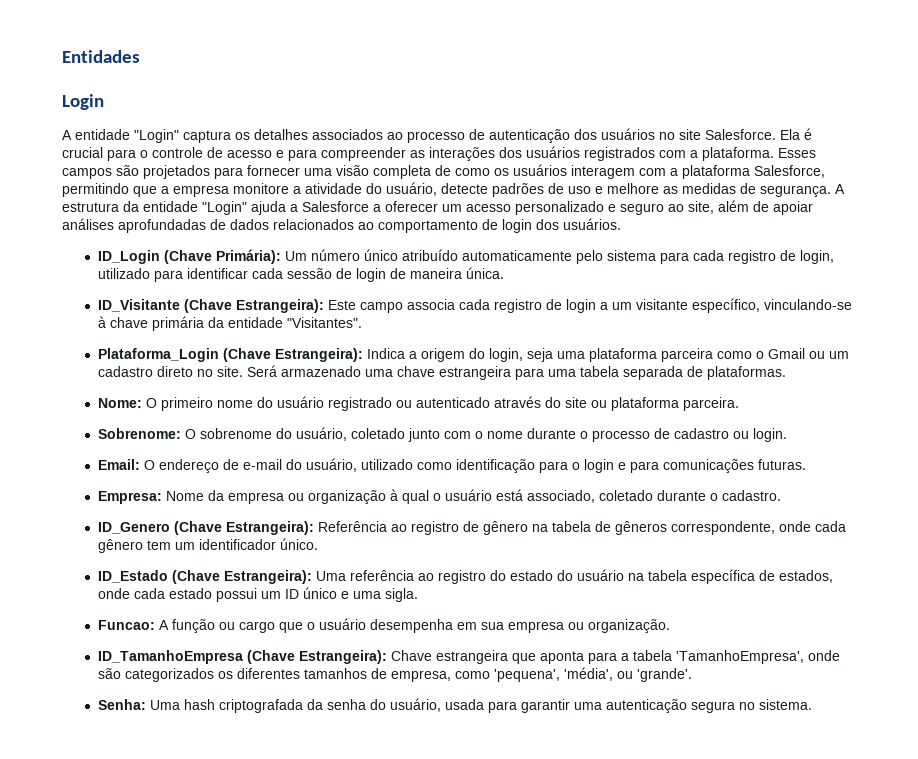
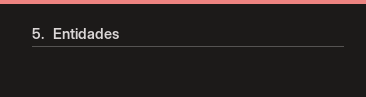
(62, 56) none -> [32,28,44,39] 5.
[62,94,104,110] [62,128,812,143] [62,146,816,161] [62,164,825,179] [62,182,845,197] [62,200,813,215] [62,218,621,233] [97,249,834,264] [97,267,504,282] [97,298,852,313] [97,316,362,331] [97,348,849,362] [97,365,786,380] [97,396,739,411] [97,427,787,442] [97,458,806,473] [97,489,781,504] [97,521,846,535] [97,538,318,553] [97,569,833,584] [97,587,418,602] [97,618,670,633] [97,650,840,664] [97,667,692,682] [97,698,812,713] // Login // A entidade "Login" captura os detalhes associados ao processo de autenticação dos usuários no site Salesforce. Ela é crucial para o controle de acesso e para compreender as interações dos usuários registrados com a plataforma. Esses campos são projetados para fornecer uma visão completa de como os usuários interagem com a plataforma Salesforce, permitindo que a empresa monitore a atividade do usuário, detecte padrões de uso e melhore as medidas de segurança. A estrutura da entidade "Login" ajuda a Salesforce a oferecer um acesso personalizado e seguro ao site, além de apoiar análises aprofundadas de dados relacionados ao comportamento de login dos usuários. // ID_Login (Chave Primária): Um número único atribuído automaticamente pelo sistema para cada registro de login, utilizado para identificar cada sessão de login de maneira única. // ID_Visitante (Chave Estrangeira): Este campo associa cada registro de login a um visitante específico, vinculando-se à chave primária da entidade "Visitantes". // Plataforma_Login (Chave Estrangeira): Indica a origem do login, seja uma plataforma parceira como o Gmail ou um cadastro direto no site. Será armazenado uma chave estrangeira para uma tabela separada de plataformas. // Nome: O primeiro nome do usuário registrado ou autenticado através do site ou plataforma parceira. // Sobrenome: O sobrenome do usuário, coletado junto com o nome durante o processo de cadastro ou login. // Email: O endereço de e-mail do usuário, utilizado como identificação para o login e para comunicações futuras. // Empresa: Nome da empresa ou organização à qual o usuário está associado, coletado durante o cadastro. // ID_Genero (Chave Estrangeira): Referência ao registro de gênero na tabela de gêneros correspondente, onde cada gênero tem um identificador único. // ID_Estado (Chave Estrangeira): Uma referência ao registro do estado do usuário na tabela específica de estados, onde cada estado possui um ID único e uma sigla. // Funcao: A função ou cargo que o usuário desempenha em sua empresa ou organização. // ID_TamanhoEmpresa (Chave Estrangeira): Chave estrangeira que aponta para a tabela 'TamanhoEmpresa', onde são categorizados os diferentes tamanhos de empresa, como 'pequena', 'média', ou 'grande'. // Senha: Uma hash criptografada da senha do usuário, usada para garantir uma autenticação segura no sistema. -> (119, 33) none

